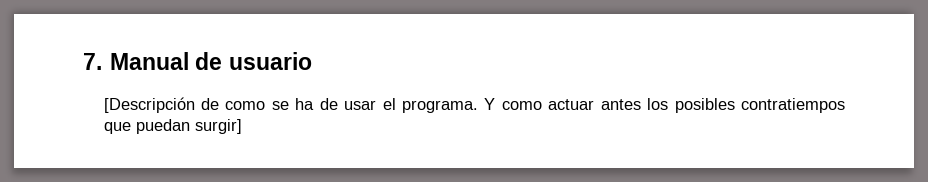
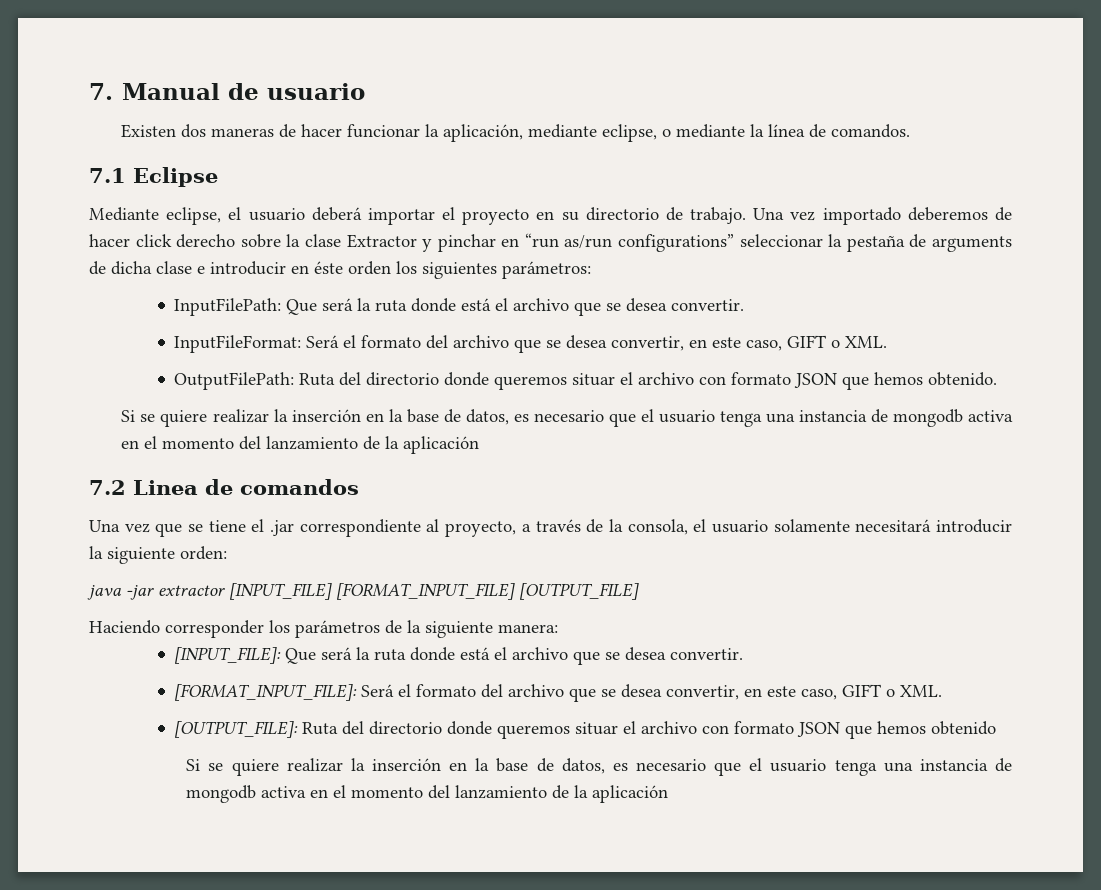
[103,97,845,113] [103,119,242,134] [Descripción de como se ha de usar el programa. Y como actuar antes los posibles contratiempos que puedan surgir] -> [121,124,911,142] [89,167,218,187] [89,207,1012,225] [89,233,1013,252] [89,261,591,279] [174,298,745,316] [174,335,888,353] [174,372,998,390] [121,409,1013,427] [121,436,480,454] [89,479,359,495] [89,519,1013,537] [89,546,227,564] [87,583,639,600] [89,620,558,638] [174,647,744,665] [174,684,943,702] [174,721,997,739] [186,758,1013,776] [186,785,669,803] Existen dos maneras de hacer funcionar la aplicación, mediante eclipse, o mediante la línea de comandos. // 7.1 Eclipse // Mediante eclipse, el usuario deberá importar el proyecto en su directorio de trabajo. Una vez importado deberemos de hacer click derecho sobre la clase Extractor y pinchar en “run as/run configurations” seleccionar la pestaña de arguments de dicha clase e introducir en éste orden los siguientes parámetros: // InputFilePath: Que será la ruta donde está el archivo que se desea convertir. // InputFileFormat: Será el formato del archivo que se desea convertir, en este caso, GIFT o XML. // OutputFilePath: Ruta del directorio donde queremos situar el archivo con formato JSON que hemos obtenido. // Si se quiere realizar la inserción en la base de datos, es necesario que el usuario tenga una instancia de mongodb activa en el momento del lanzamiento de la aplicación // 7.2 Linea de comandos // Una vez que se tiene el .jar correspondiente al proyecto, a través de la consola, el usuario solamente necesitará introducir la siguiente orden: // java -jar extractor [INPUT_FILE] [FORMAT_INPUT_FILE] [OUTPUT_FILE] // Haciendo corresponder los parámetros de la siguiente manera: // [INPUT_FILE]: Que será la ruta donde está el archivo que se desea convertir. // [FORMAT_INPUT_FILE]: Será el formato del archivo que se desea convertir, en este caso, GIFT o XML. // [OUTPUT_FILE]: Ruta del directorio donde queremos situar el archivo con formato JSON que hemos obtenido // Si se quiere realizar la inserción en la base de datos, es necesario que el usuario tenga una instancia de mongodb activa en el momento del lanzamiento de la aplicación

